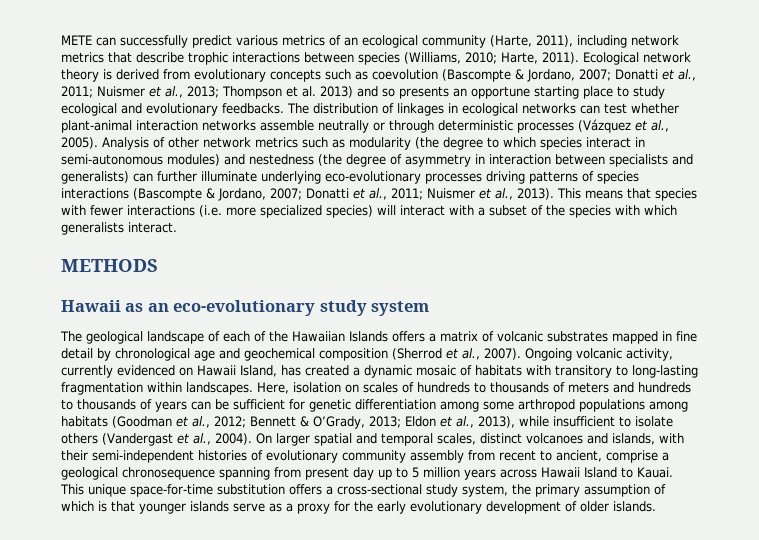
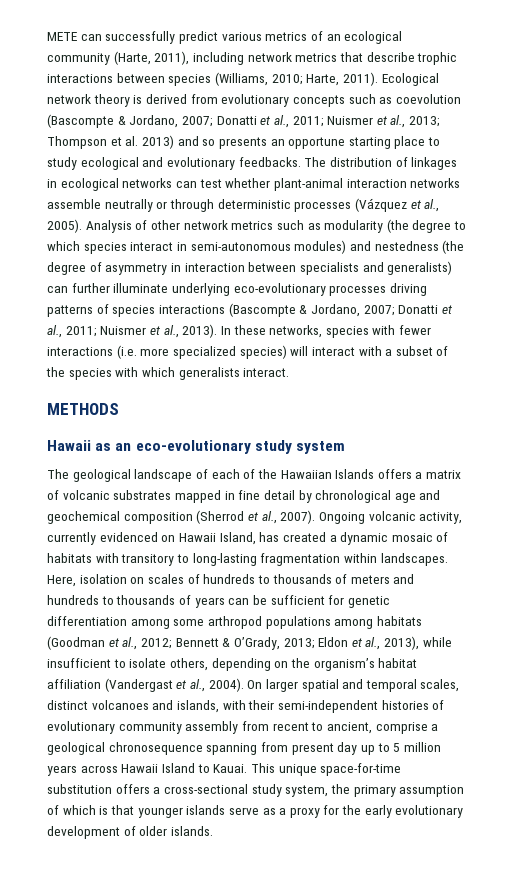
[557,188,651,199] This means that -> [220,325,323,338] In these networks,
[61,433,98,444] others -> [169,658,418,671] [47,679,101,689] others, depending on the organism’s habitat affiliation

